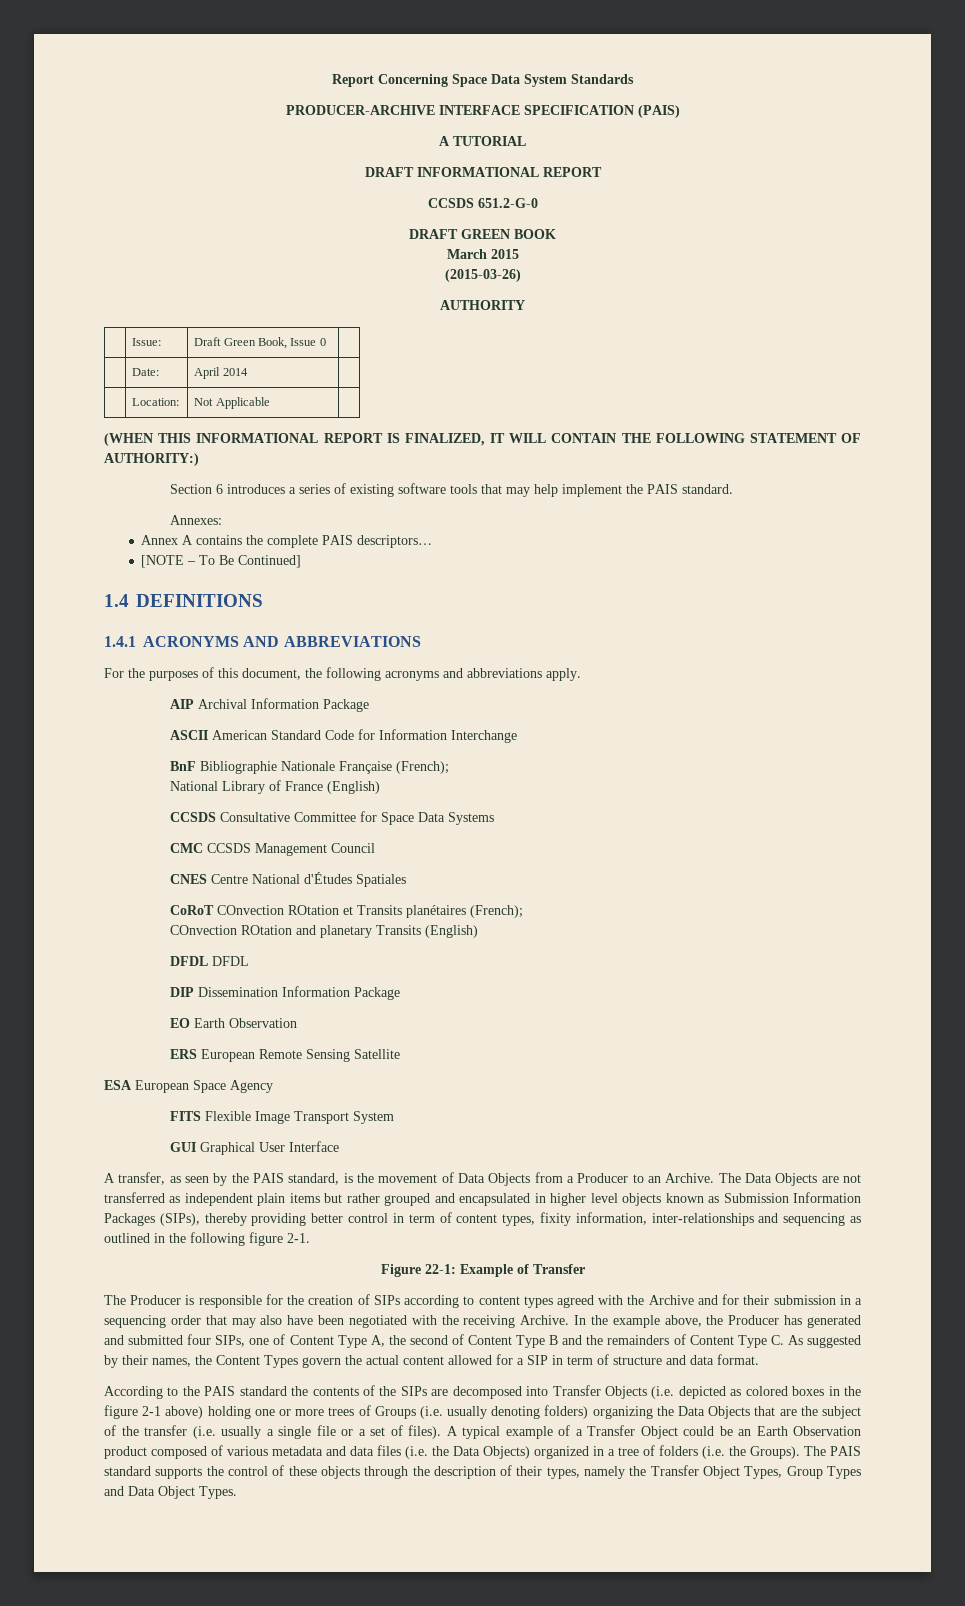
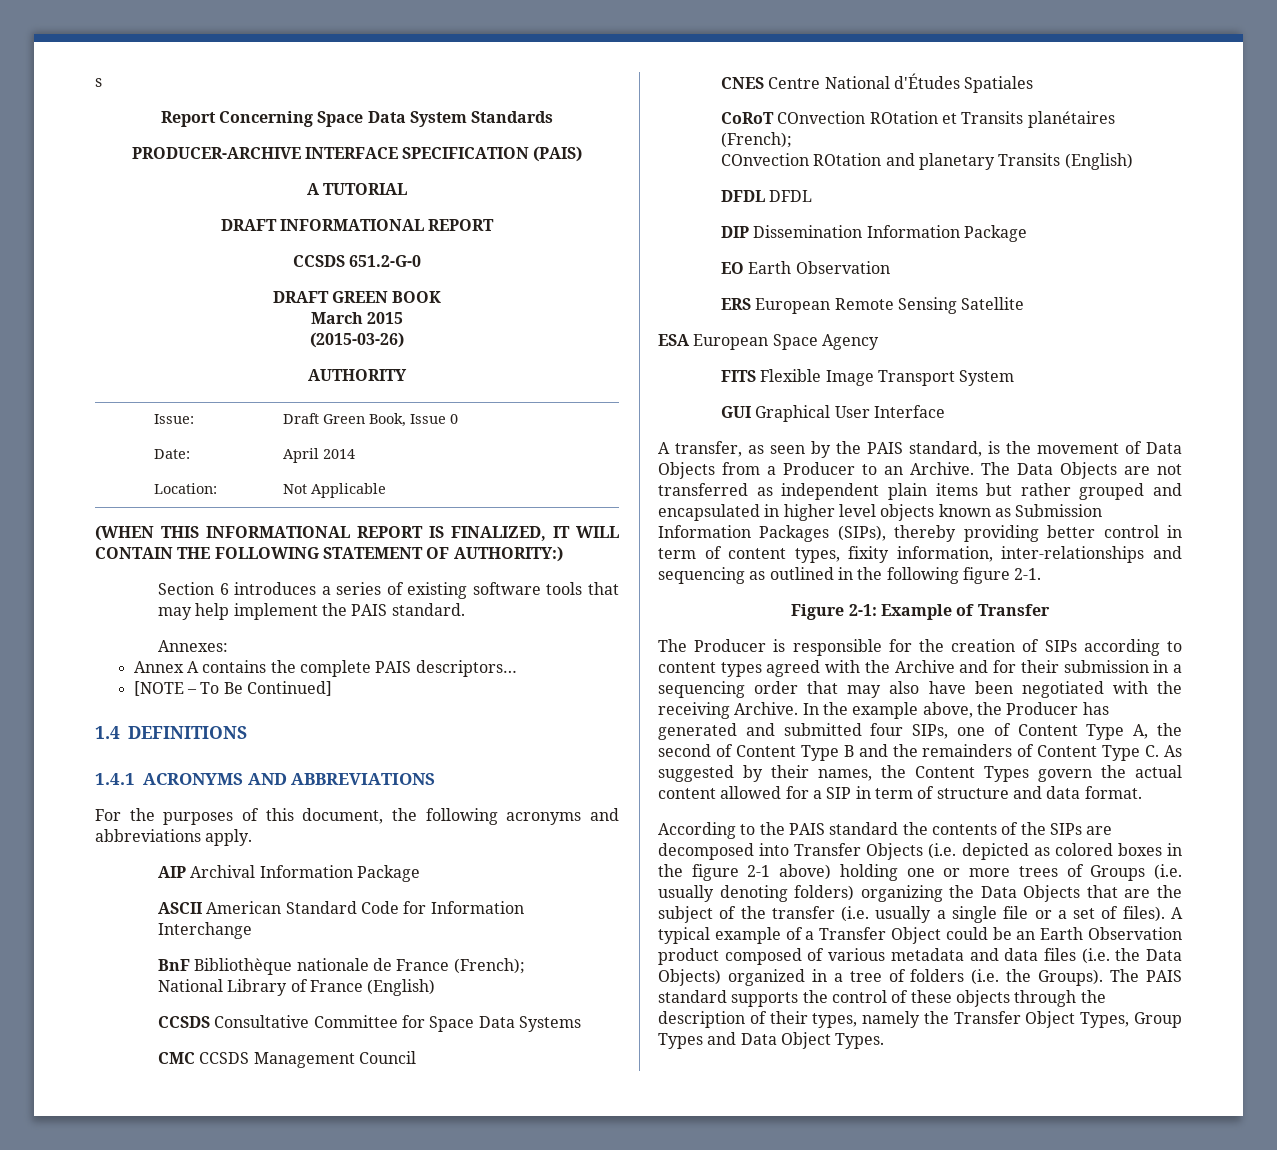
(332, 80) none -> [95,78,102,87] s //
[199,761,392,774] Bibliographie Nationale Française -> [194,958,450,975] Bibliothèque nationale de France
[424,1264,456,1274] 22-1: -> [848,604,877,616] 2-1:

